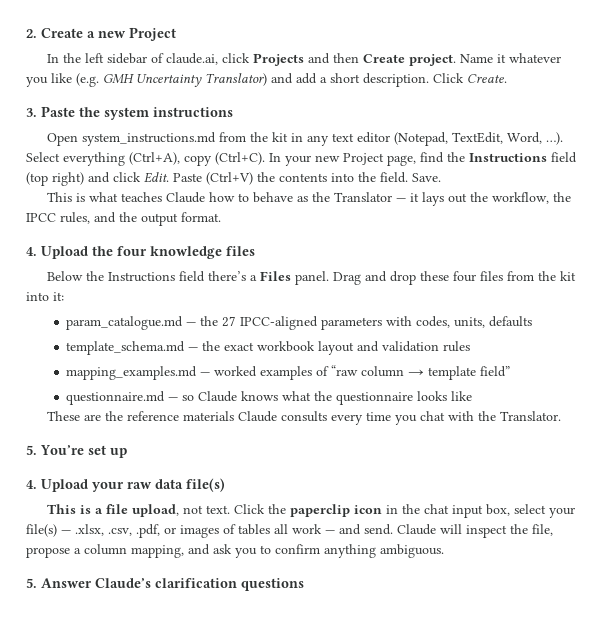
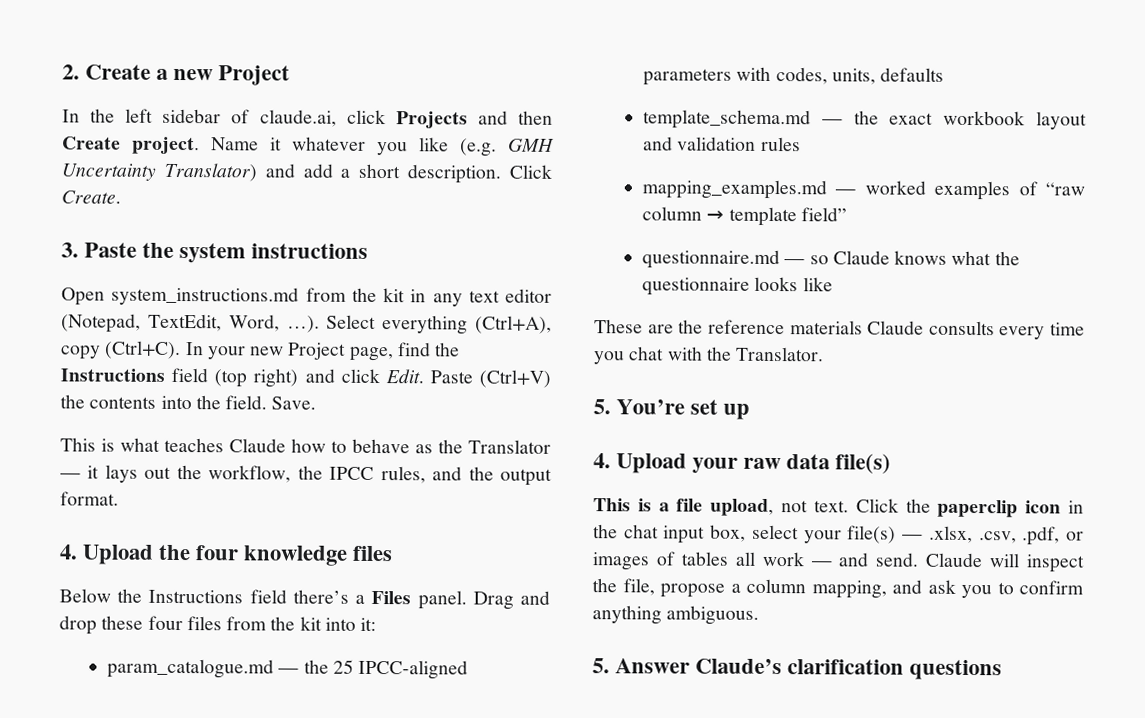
[222,316,237,327] 27 -> [332,659,354,674] 25

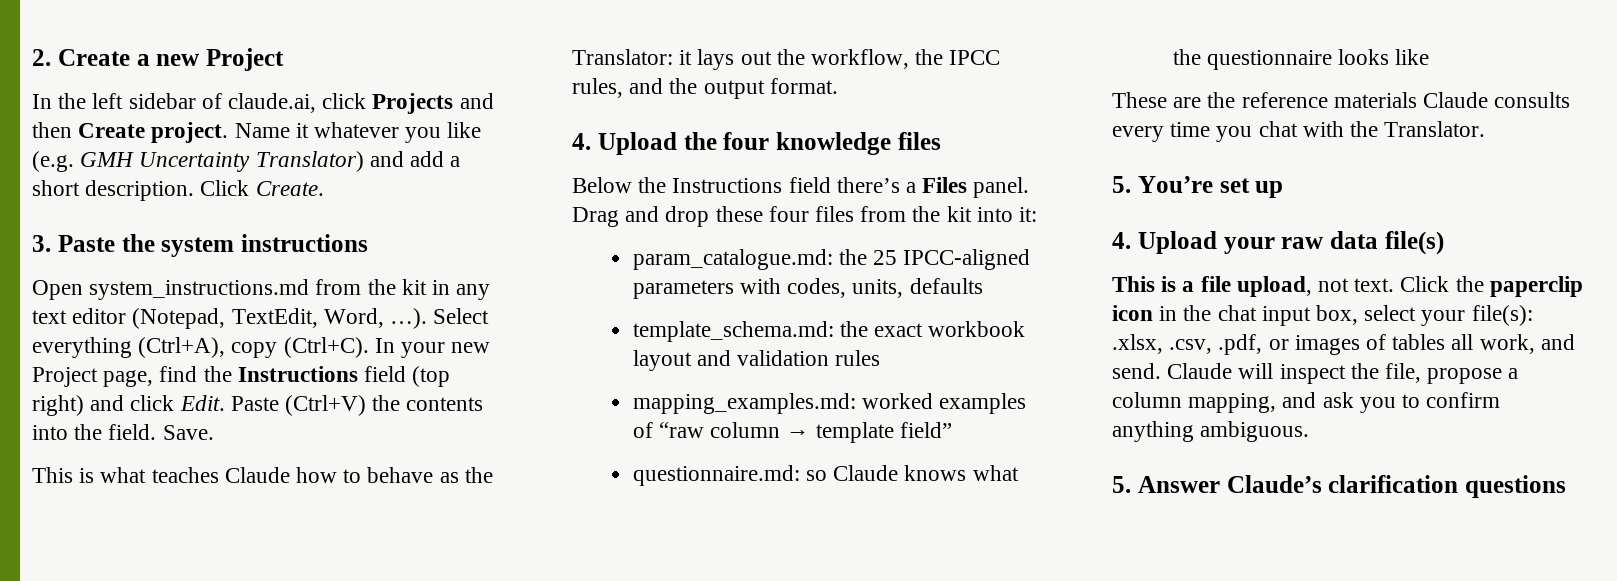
[468,439,551,454] [60,473,81,479] Translator — -> [572,49,673,65] Translator:
[107,658,300,679] param_catalogue.md — -> [632,249,833,270] param_catalogue.md:
[643,109,843,130] template_schema.md — -> [632,321,834,342] template_schema.md:
[642,179,857,200] mapping_examples.md — -> [632,393,856,414] mapping_examples.md:
[642,249,806,270] questionnaire.md — -> [632,465,800,486] questionnaire.md:
[847,525,924,544] file(s) — -> [1471,305,1533,326] file(s):
[761,551,832,567] work — -> [1479,334,1535,354] work,

